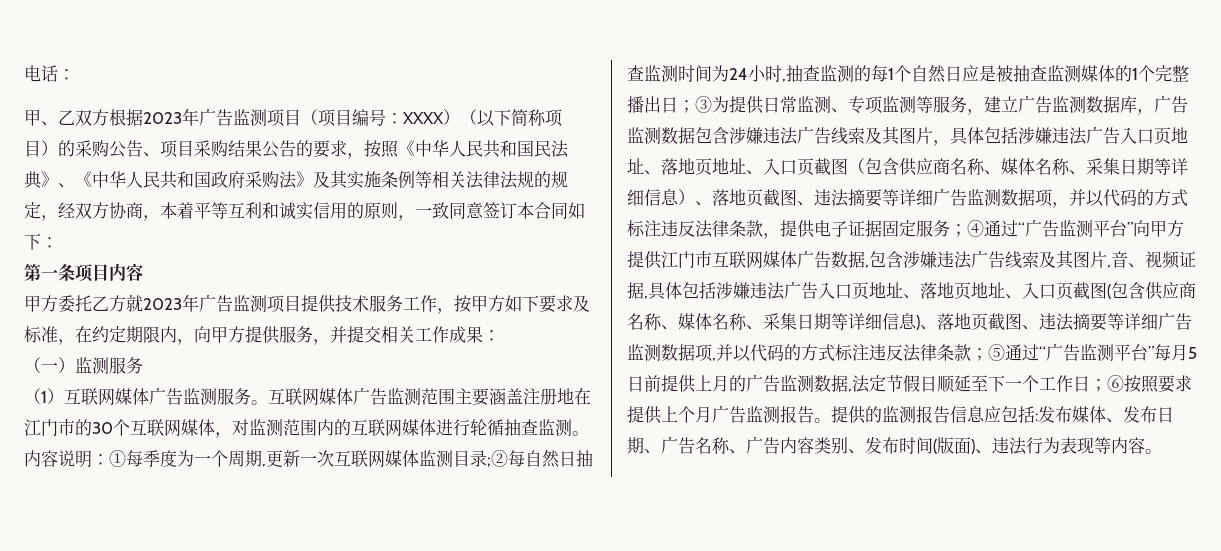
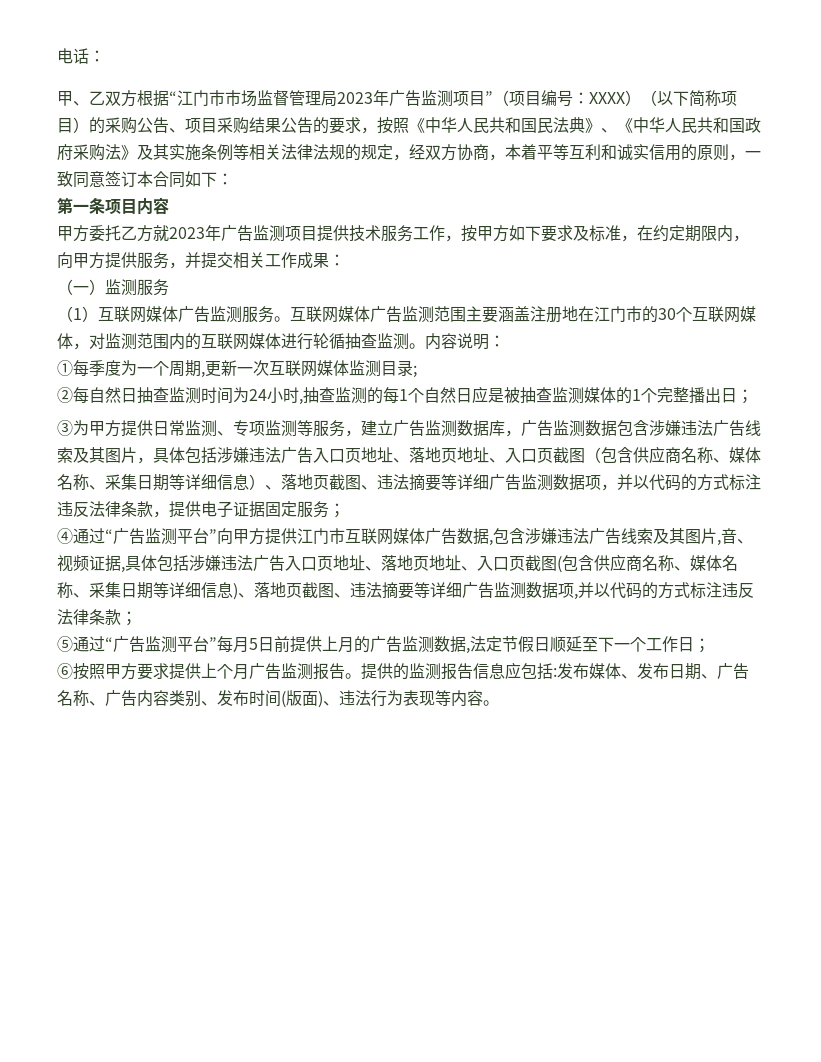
[143,108,301,127] 2023年广告监测项目 -> [169,90,493,107] “江门市市场监督管理局2023年广告监测项目”
(109, 459) none -> (505, 341) //
[487,450,508,467] ;② -> [413,365,417,378] [57,387,73,403] ; // ②
[695,96,729,113] ③为 -> [57,420,121,437] // ③为甲方
(967, 230) none -> (345, 510) //
(988, 354) none -> (137, 618) //
(1107, 385) none -> (710, 645) //
(1159, 384) none -> [105,663,137,680] 甲方

